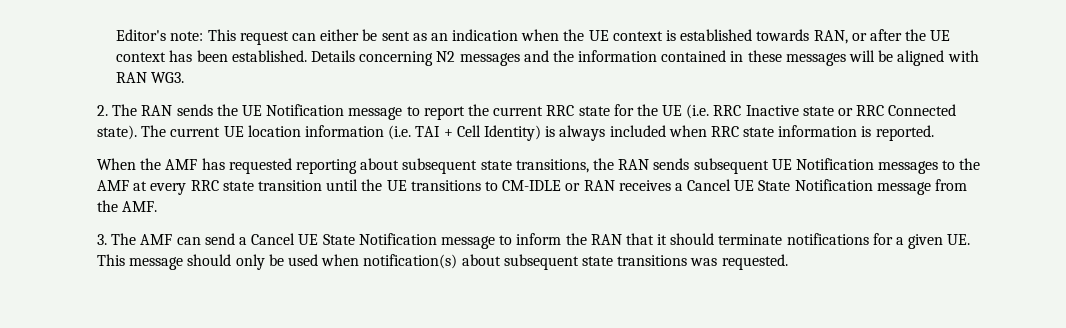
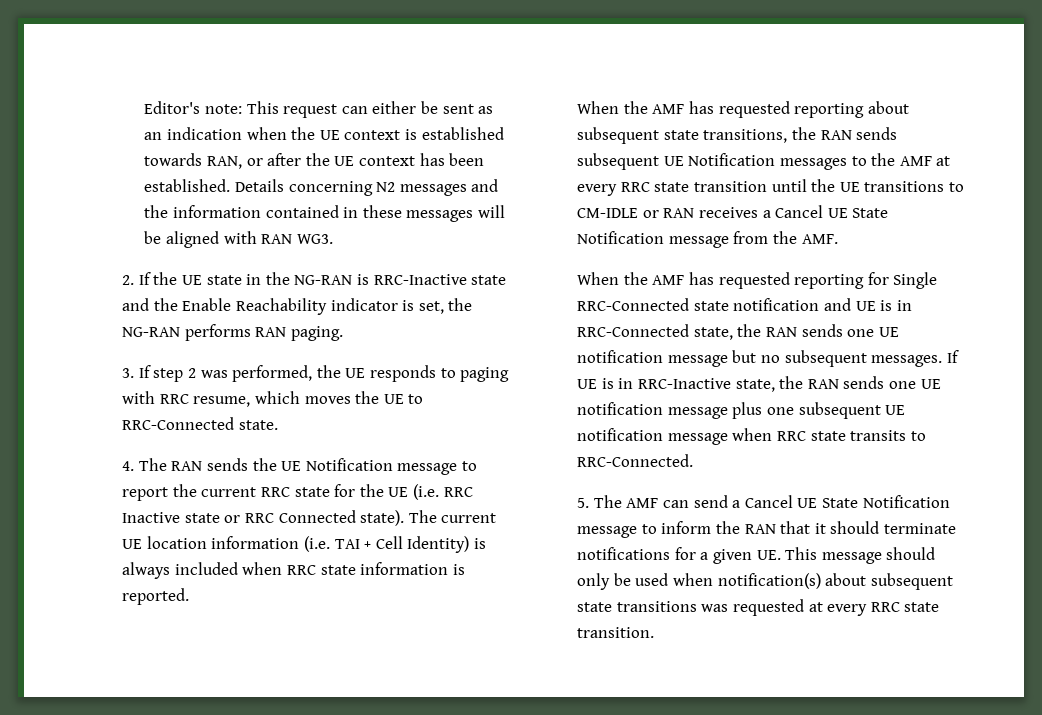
(109, 110) none -> [138,272,507,285] [122,298,473,315] [122,324,343,341] [122,365,510,382] [122,391,424,407] [122,417,278,430] [122,461,135,471] If the UE state in the NG-RAN is RRC-Inactive state and the Enable Reachability indicator is set, the NG-RAN performs RAN paging. // 3. If step 2 was performed, the UE responds to paging with RRC resume, which moves the UE to RRC-Connected state. // 4.
[97,234,108,245] 3. -> [577,272,938,289] [577,298,912,311] [577,324,899,340] [577,350,959,367] [577,376,941,392] [577,402,906,419] [577,428,926,445] [577,454,694,467] [577,498,590,508] When the AMF has requested reporting for Single RRC-Connected state notification and UE is in RRC-Connected state, the RAN sends one UE notification message but no subsequent messages. If UE is in RRC-Inactive state, the RAN sends one UE notification message plus one subsequent UE notification message when RRC state transits to RRC-Connected. // 5.
[721,254,788,270] requested. -> [732,599,940,616] [577,627,655,638] requested at every RRC state transition.

